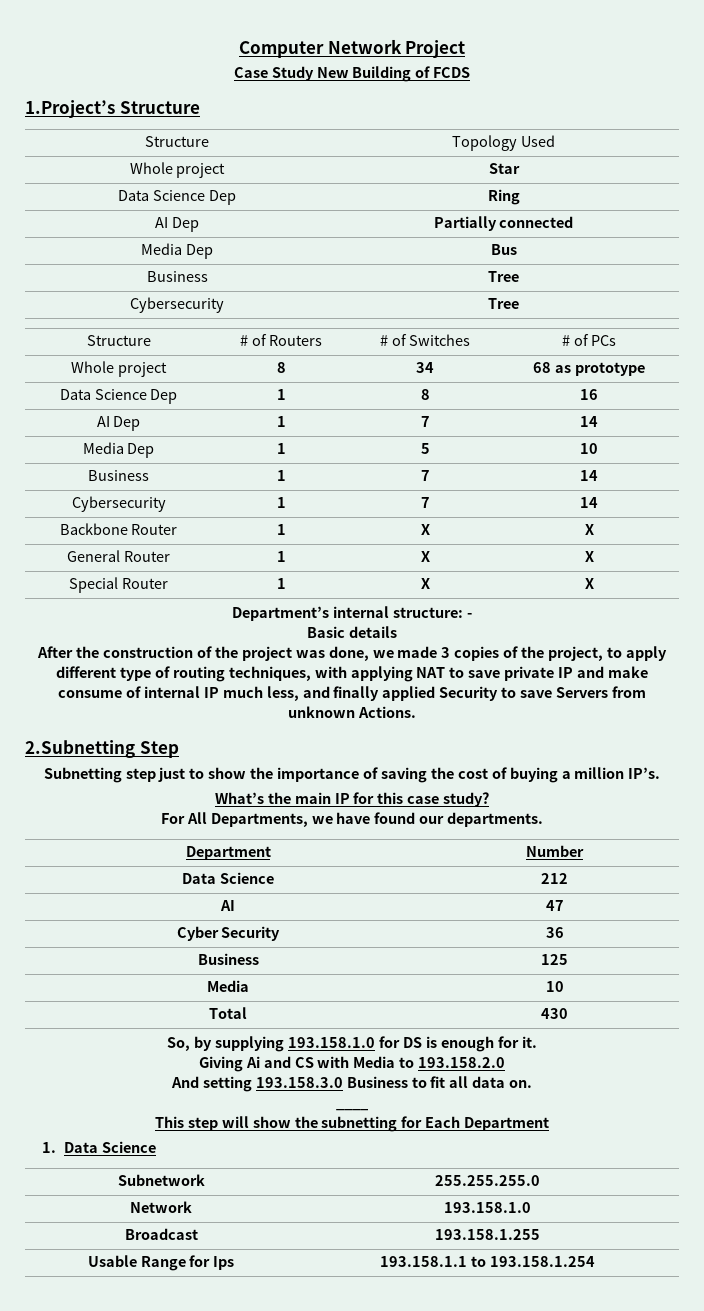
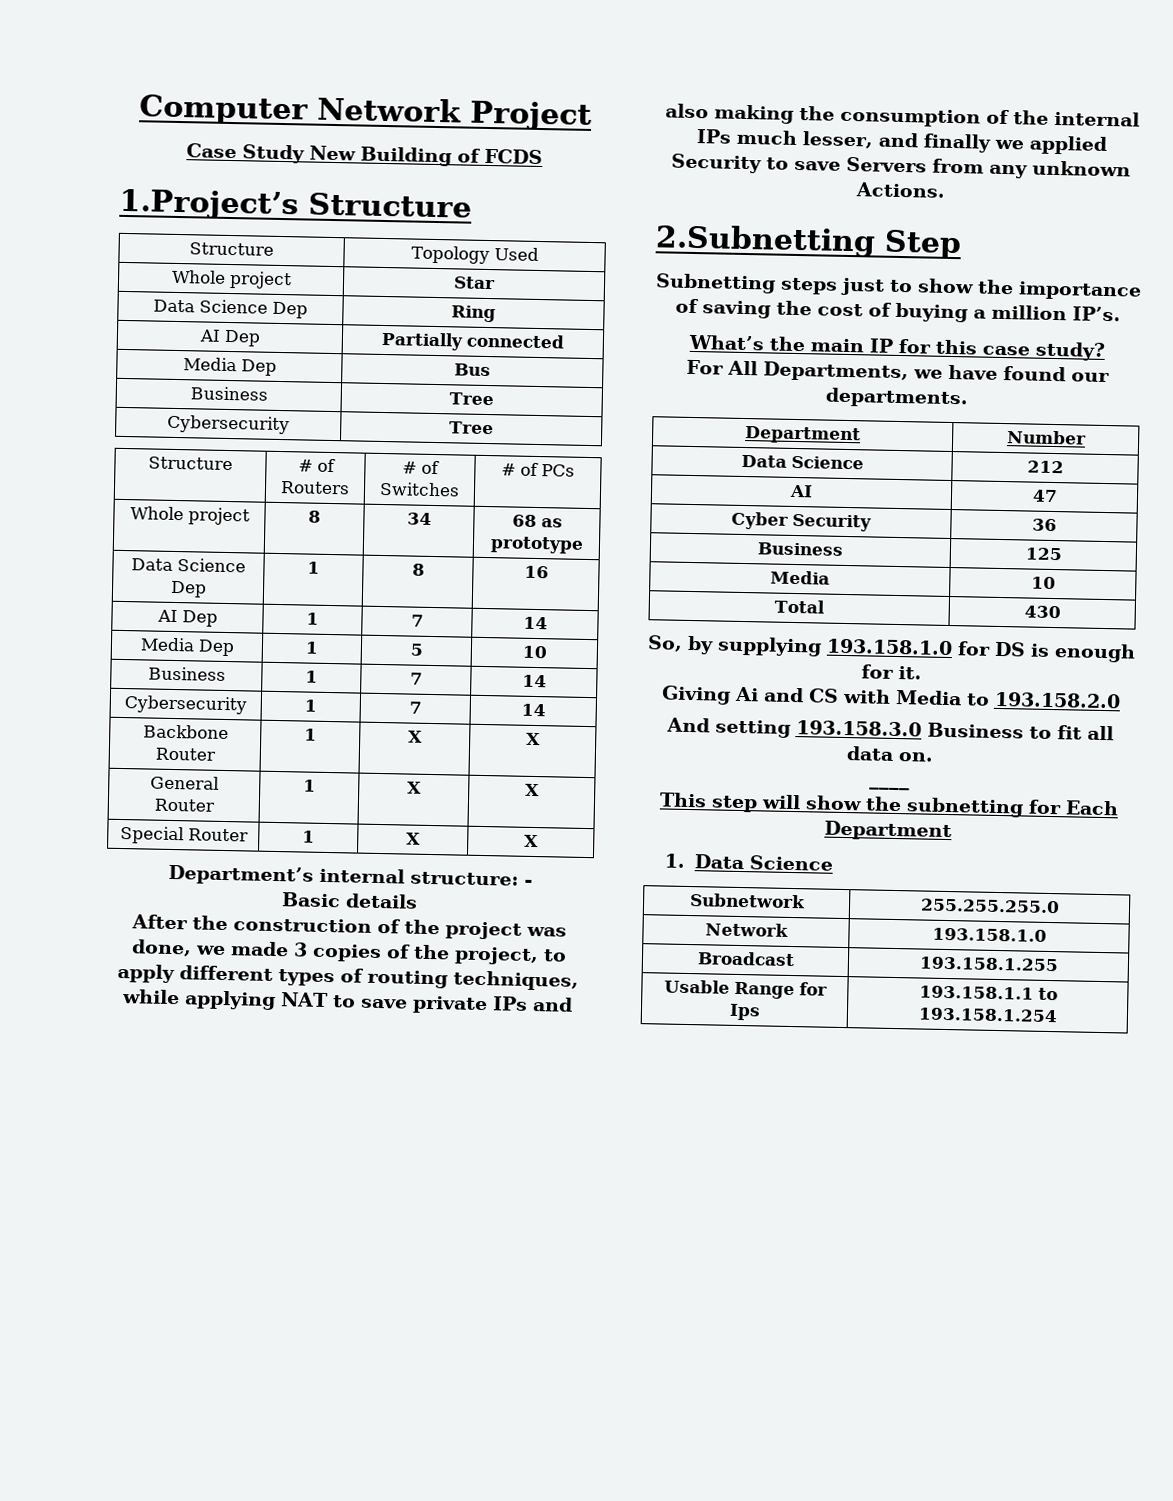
[119,667,151,681] type -> [278,969,335,987] types
[314,666,347,678] with -> [122,989,181,1005] while
[558,666,648,678] [58,686,299,701] IP and make consume of internal IP much less, -> [491,996,573,1012] [664,103,1140,128] [695,129,874,149] IPs and also making the consumption of the internal IPs much lesser,
(380, 693) none -> [993,139,1024,150] we
(646, 692) none -> [989,164,1028,179] any
[125,768,156,782] step -> [780,277,838,295] steps

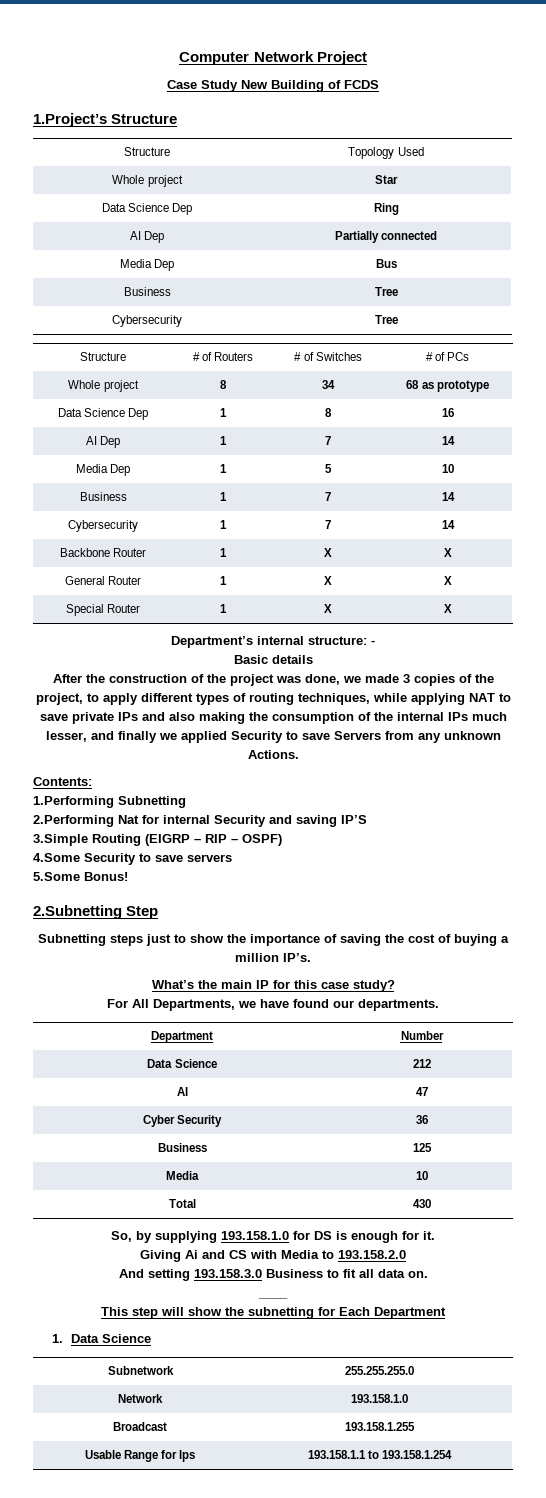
(946, 190) none -> [33,777,92,786] [33,796,186,808] [33,815,367,827] [33,834,282,846] [33,853,232,865] [33,872,128,881] // Contents: // 1.Performing Subnetting // 2.Performing Nat for internal Security and saving IP’S // 3.Simple Routing (EIGRP – RIP – OSPF) // 4.Some Security to save servers // 5.Some Bonus!

